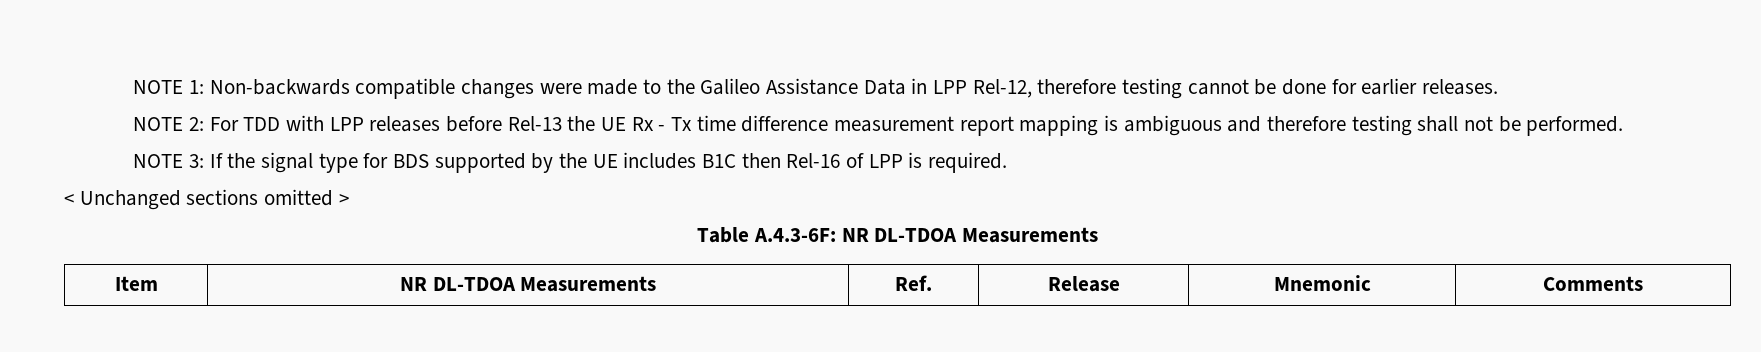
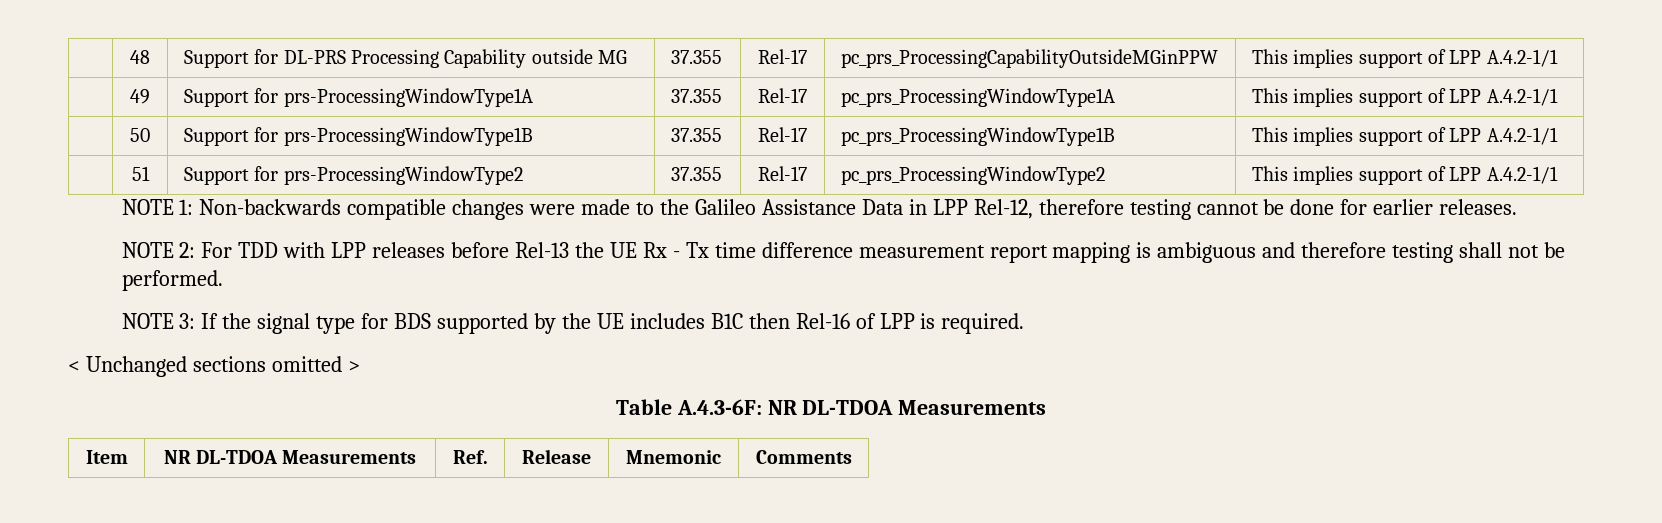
(133, 87) none -> [130,50,150,64] [183,49,628,68] [670,50,722,64] [758,49,807,64] [840,49,1218,68] [1251,49,1558,68] [130,89,150,104] [183,88,533,107] [670,89,722,103] [758,88,807,103] [840,88,1115,107] [1251,88,1558,107] [130,128,150,142] [183,127,533,146] [670,128,722,142] [758,127,807,142] [840,127,1115,146] [1251,127,1558,146] [131,166,150,181] [183,166,523,185] [670,167,722,181] [758,166,807,181] [840,166,1105,185] [1251,166,1558,185] | 48 | Support for DL-PRS Processing Capability outside MG | 37.355 | Rel-17 | pc_prs_ProcessingCapabilityOutsideMGinPPW | This implies support of LPP A.4.2-1/1 // | 49 | Support for prs-ProcessingWindowType1A | 37.355 | Rel-17 | pc_prs_ProcessingWindowType1A | This implies support of LPP A.4.2-1/1 // | 50 | Support for prs-ProcessingWindowType1B | 37.355 | Rel-17 | pc_prs_ProcessingWindowType1B | This implies support of LPP A.4.2-1/1 // | 51 | Support for prs-ProcessingWindowType2 | 37.355 | Rel-17 | pc_prs_ProcessingWindowType2 | This implies support of LPP A.4.2-1/1 //

